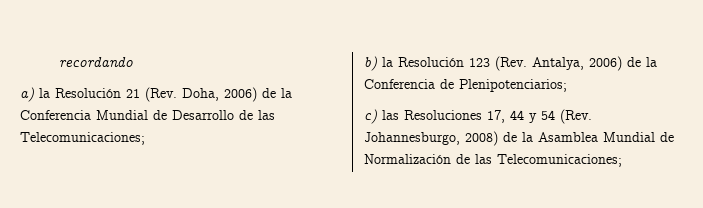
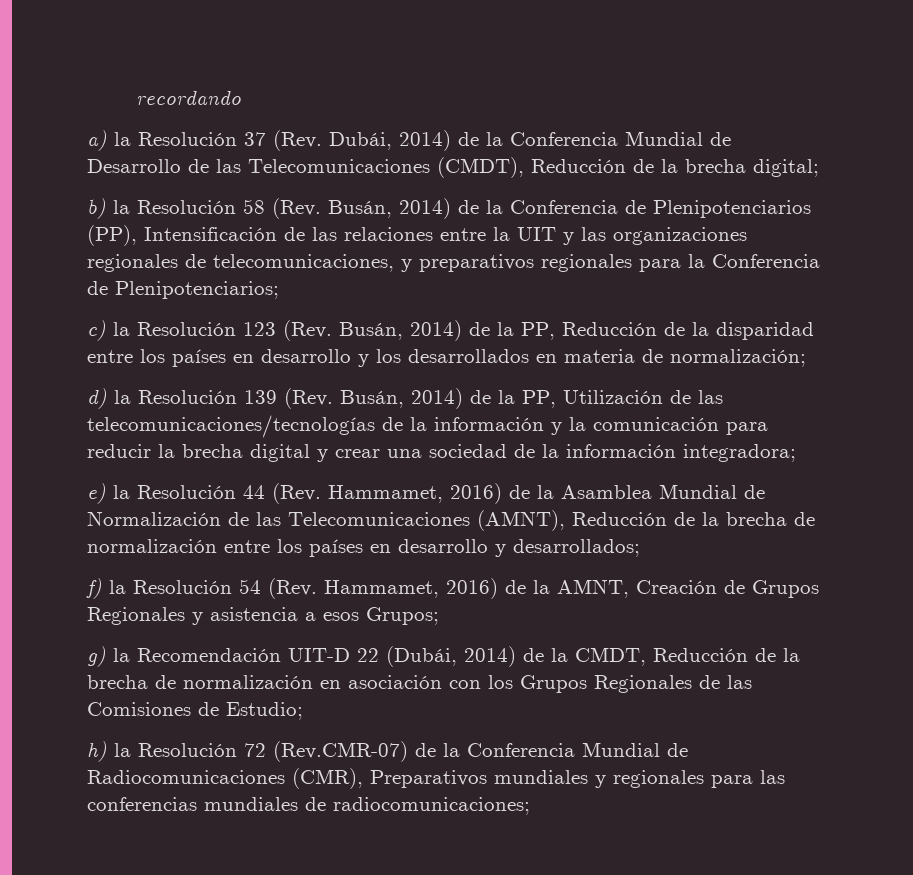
[126,87,257,102] 21 (Rev. Doha, 2006) -> [244,130,451,151] 37 (Rev. Dubái, 2014)
[20,132,145,145] [364,56,657,71] [364,79,567,92] [364,109,592,124] [364,131,498,146] Telecomunicaciones; // b) la Resolución 123 (Rev. Antalya, 2006) de la Conferencia de Plenipotenciarios; // c) las Resoluciones 17, 44 y 54 (Rev. Johannesburgo, 2008) -> [248,157,819,178] [87,198,811,219] [87,225,747,246] [87,254,820,272] [87,281,279,299] [87,320,814,341] [87,349,806,367] [87,388,723,409] [87,415,768,438] [87,444,796,462] [87,483,502,504] Telecomunicaciones (CMDT), Reducción de la brecha digital; // b) la Resolución 58 (Rev. Busán, 2014) de la Conferencia de Plenipotenciarios (PP), Intensificación de las relaciones entre la UIT y las organizaciones regionales de telecomunicaciones, y preparativos regionales para la Conferencia de Plenipotenciarios; // c) la Resolución 123 (Rev. Busán, 2014) de la PP, Reducción de la disparidad entre los países en desarrollo y los desarrollados en materia de normalización; // d) la Resolución 139 (Rev. Busán, 2014) de la PP, Utilización de las telecomunicaciones/tecnologías de la información y la comunicación para reducir la brecha digital y crear una sociedad de la información integradora; // e) la Resolución 44 (Rev. Hammamet, 2016)
[497,154,622,167] Telecomunicaciones; -> [288,510,815,531] [87,539,640,557] [86,578,819,599] [87,607,439,625] [87,646,800,667] [87,675,752,693] [87,702,303,720] [87,741,688,762] [87,768,785,789] [87,797,530,815] Telecomunicaciones (AMNT), Reducción de la brecha de normalización entre los países en desarrollo y desarrollados; // f) la Resolución 54 (Rev. Hammamet, 2016) de la AMNT, Creación de Grupos Regionales y asistencia a esos Grupos; // g) la Recomendación UIT-D 22 (Dubái, 2014) de la CMDT, Reducción de la brecha de normalización en asociación con los Grupos Regionales de las Comisiones de Estudio; // h) la Resolución 72 (Rev.CMR-07) de la Conferencia Mundial de Radiocomunicaciones (CMR), Preparativos mundiales y regionales para las conferencias mundiales de radiocomunicaciones;

